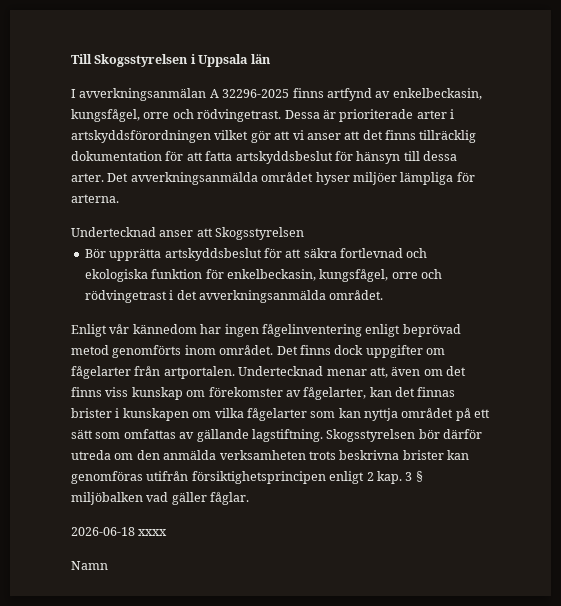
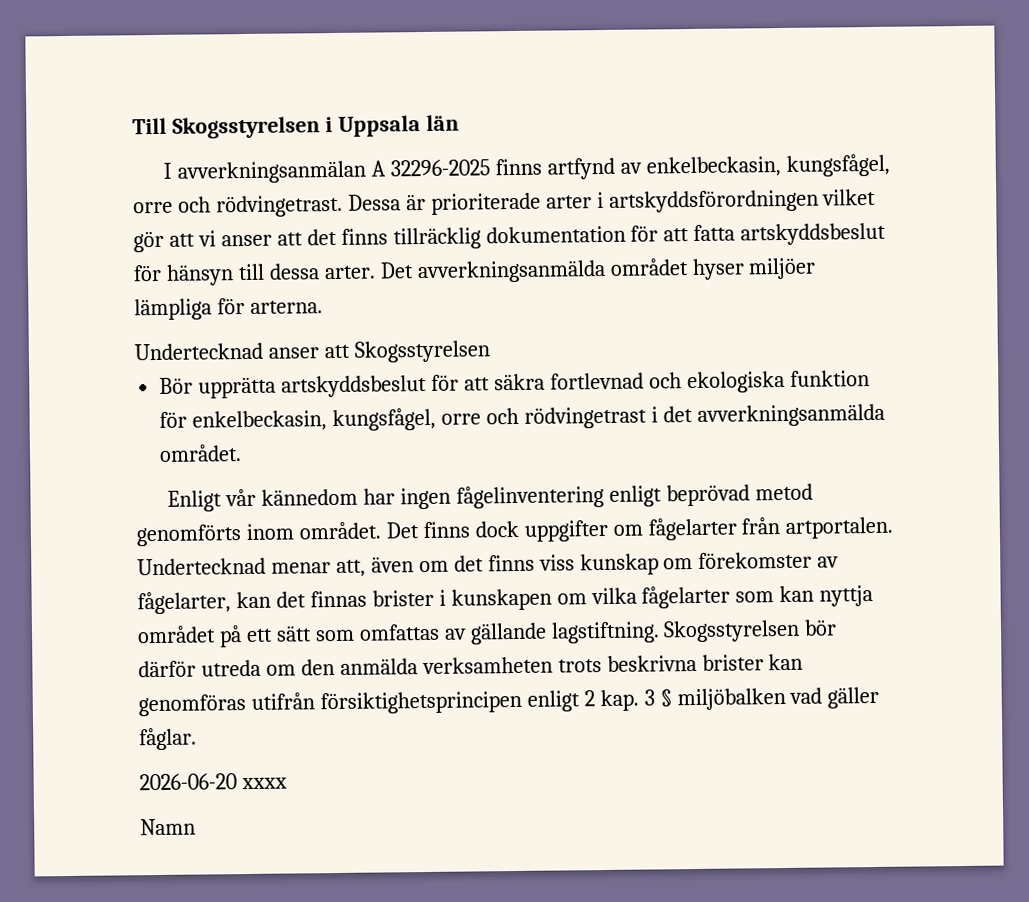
[71,527,135,536] 2026-06-18 -> [139,773,237,791] 2026-06-20

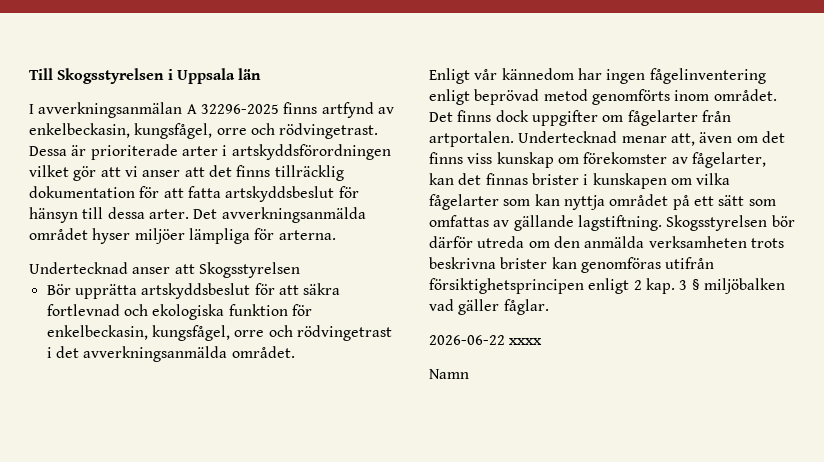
[139,773,237,791] 2026-06-20 -> [429,335,505,345] 2026-06-22

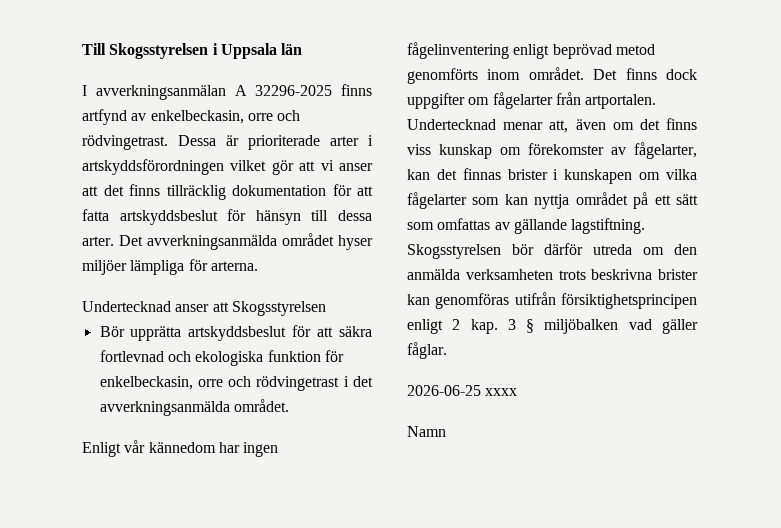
[134,123,213,139] kungsfågel, -> (244, 117) none
[151,325,230,341] kungsfågel, -> (193, 383) none
[429,335,505,345] 2026-06-22 -> [407,385,481,396] 2026-06-25

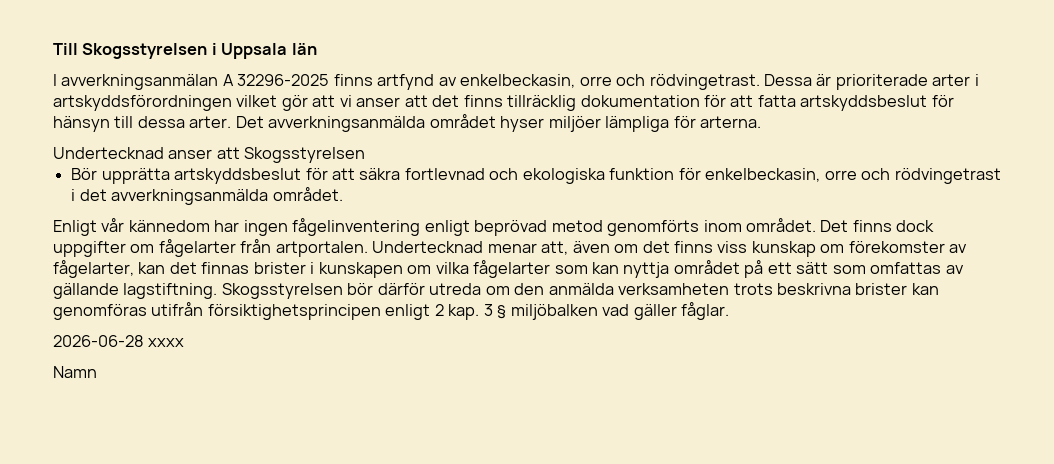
[407,385,481,396] 2026-06-25 -> [53,335,144,347] 2026-06-28

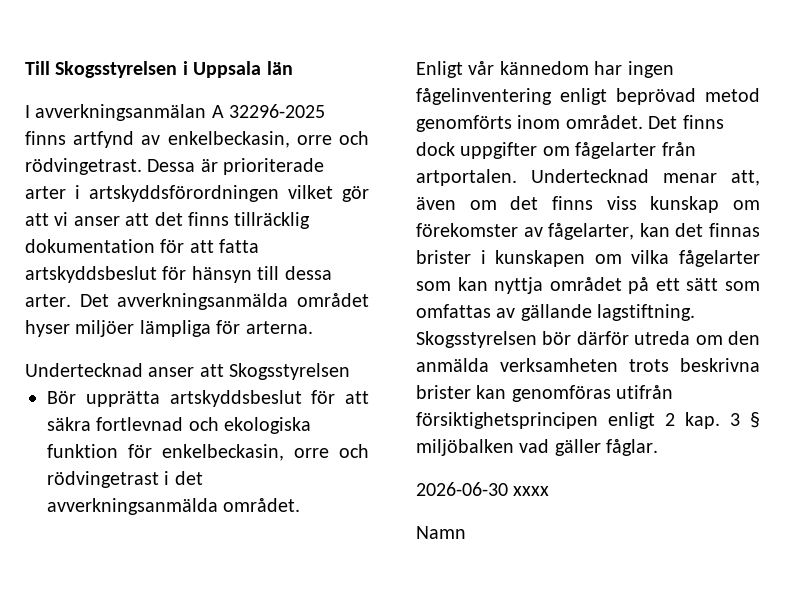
[53,335,144,347] 2026-06-28 -> [416,482,508,496] 2026-06-30

